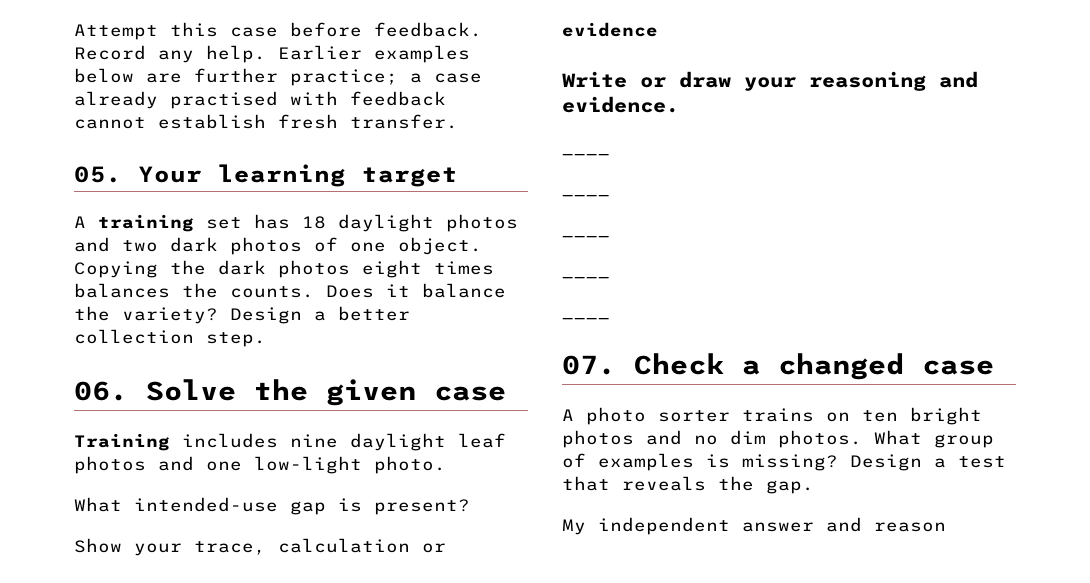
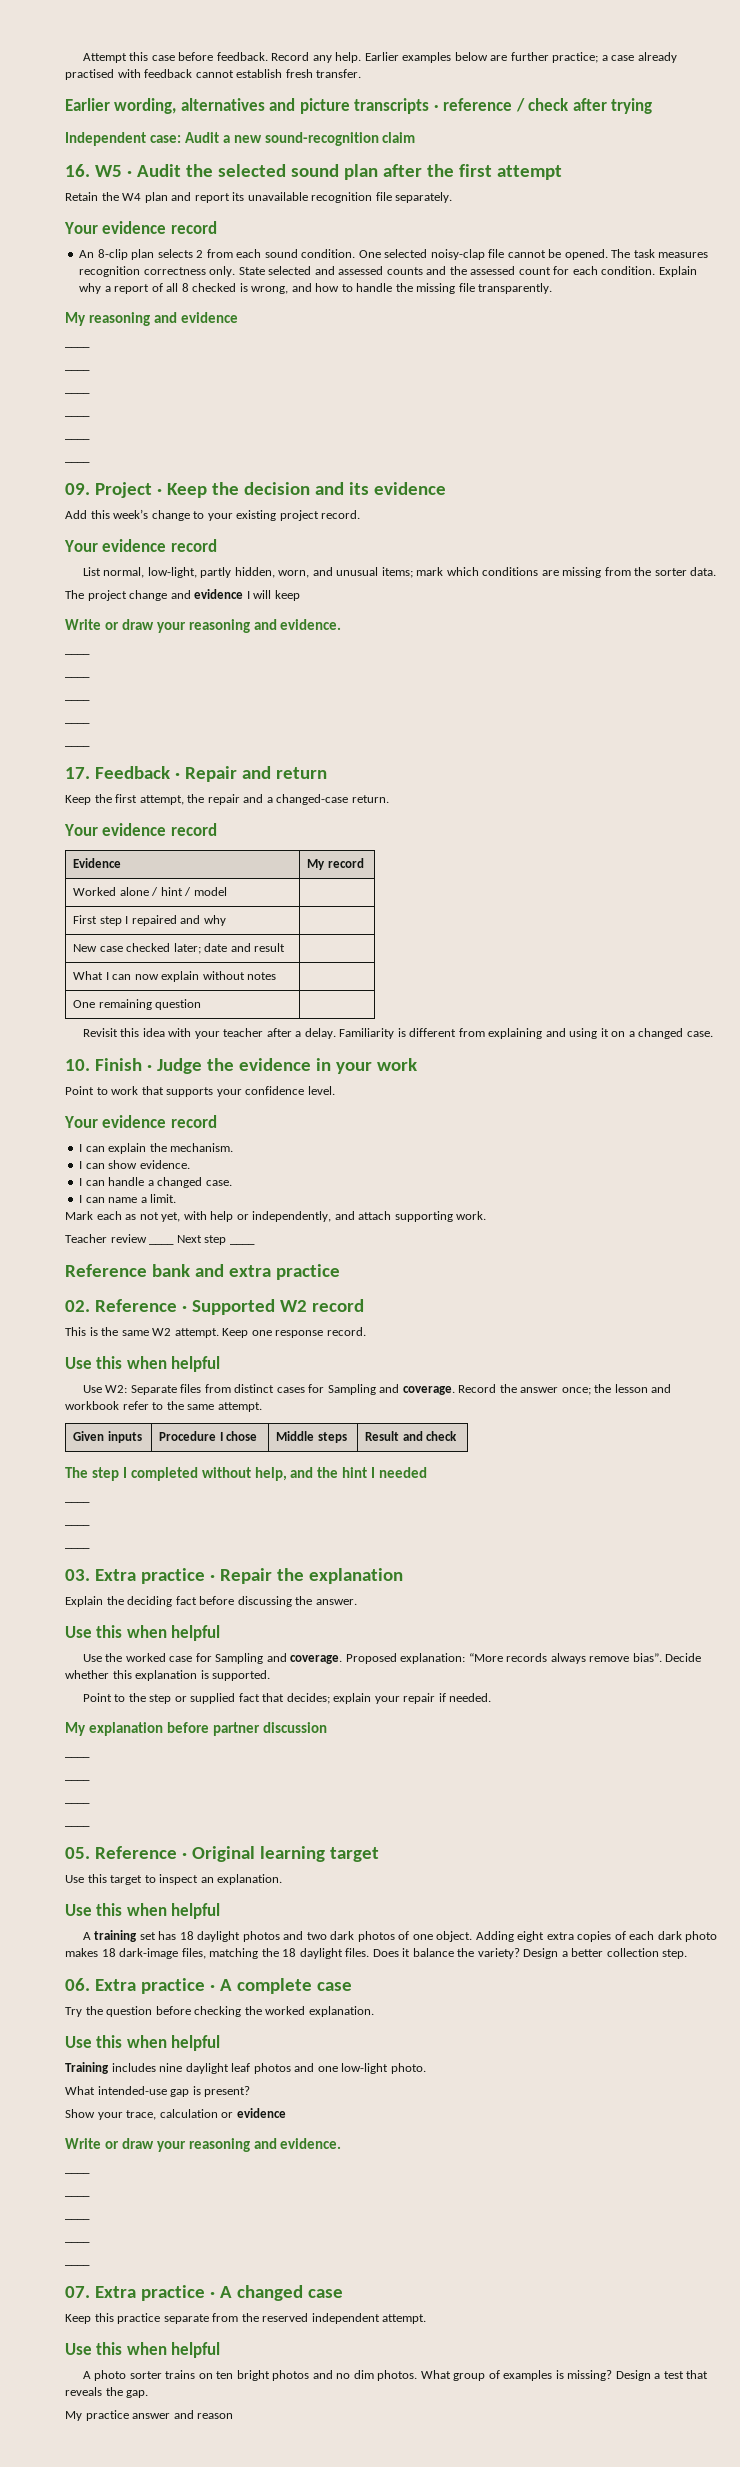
[74,164,458,187] 05. Your learning target -> [65,98,653,114] [65,132,416,146] [65,164,562,180] [65,192,453,203] [64,221,217,234] [79,249,709,260] [79,266,697,277] [79,283,553,294] [65,312,238,326] [65,346,90,348] [65,369,90,371] [65,392,90,394] [65,415,90,417] [65,438,90,440] [65,461,90,463] [65,482,446,498] [65,509,361,521] [64,539,217,552] [82,567,717,578] [65,589,300,601] [65,619,342,633] [65,653,90,655] [65,676,90,678] [65,699,90,701] [65,722,90,724] [65,745,90,747] [65,766,327,782] [65,794,389,805] [64,823,217,836] [73,858,122,868] [307,858,364,870] [73,887,227,896] [73,915,226,926] [73,943,286,954] [73,971,277,982] [73,999,202,1010] [82,1028,713,1039] [65,1058,417,1074] [65,1086,335,1097] [64,1115,217,1128] [79,1143,234,1154] [79,1160,190,1169] [79,1177,232,1188] [79,1194,177,1203] [65,1211,487,1222] [65,1234,147,1243] [149,1243,175,1245] [176,1235,255,1245] [65,1264,340,1280] [65,1299,364,1315] [65,1327,366,1338] [65,1356,221,1372] [82,1384,672,1395] [65,1401,262,1412] [73,1431,142,1443] [159,1431,258,1441] [276,1431,347,1443] [365,1431,458,1441] [65,1467,428,1481] [65,1501,90,1503] [65,1524,90,1526] [65,1547,90,1549] [65,1568,403,1584] [65,1596,357,1607] [65,1625,221,1641] [82,1653,702,1664] [65,1670,271,1681] [82,1693,492,1704] [65,1722,327,1736] [65,1756,90,1758] [65,1779,90,1781] [65,1802,90,1804] [65,1825,90,1827] [65,1846,379,1862] [65,1874,283,1885] [65,1903,221,1919] Earlier wording, alternatives and picture transcripts · reference / check after trying // Independent case: Audit a new sound-recognition claim // 16. W5 · Audit the selected sound plan after the first attempt // Retain the W4 plan and report its unavailable recognition file separately. // Your evidence record // An 8-clip plan selects 2 from each sound condition. One selected noisy-clap file cannot be opened. The task measures recognition correctness only. State selected and assessed counts and the assessed count for each condition. Explain why a report of all 8 checked is wrong, and how to handle the missing file transparently. // My reasoning and evidence // ____ // ____ // ____ // ____ // ____ // ____ // 09. Project · Keep the decision and its evidence // Add this week’s change to your existing project record. // Your evidence record // List normal, low-light, partly hidden, worn, and unusual items; mark which conditions are missing from the sorter data. // The project change and evidence I will keep // Write or draw your reasoning and evidence. // ____ // ____ // ____ // ____ // ____ // 17. Feedback · Repair and return // Keep the first attempt, the repair and a changed-case return. // Your evidence record // Evidence | My record // Worked alone / hint / model | // First step I repaired and why | // New case checked later; date and result | // What I can now explain without notes | // One remaining question | // Revisit this idea with your teacher after a delay. Familiarity is different from explaining and using it on a changed case. // 10. Finish · Judge the evidence in your work // Point to work that supports your confidence level. // Your evidence record // I can explain the mechanism. // I can show evidence. // I can handle a changed case. // I can name a limit. // Mark each as not yet, with help or independently, and attach supporting work. // Teacher review ____ Next step ____ // Reference bank and extra practice // 02. Reference · Supported W2 record // This is the same W2 attempt. Keep one response record. // Use this when helpful // Use W2: Separate files from distinct cases for Sampling and coverage. Record the answer once; the lesson and workbook refer to the same attempt. // Given inputs | Procedure I chose | Middle steps | Result and check // The step I completed without help, and the hint I needed // ____ // ____ // ____ // 03. Extra practice · Repair the explanation // Explain the deciding fact before discussing the answer. // Use this when helpful // Use the worked case for Sampling and coverage. Proposed explanation: “More records always remove bias”. Decide whether this explanation is supported. // Point to the step or supplied fact that decides; explain your repair if needed. // My explanation before partner discussion // ____ // ____ // ____ // ____ // 05. Reference · Original learning target // Use this target to inspect an explanation. // Use this when helpful
[74,260,494,278] [74,283,314,298] Copying the dark photos eight times balances the counts. -> [475,1931,718,1942] [65,1948,370,1959] Adding eight extra copies of each dark photo makes 18 dark-image files, matching the 18 daylight files.
[146,379,506,406] Solve the given case -> [94,1978,352,1994] [65,2006,374,2017] [65,2035,221,2051] Extra practice · A complete case // Try the question before checking the worked explanation. // Use this when helpful
[634,353,994,380] Check a changed case -> [94,2285,343,2301] [65,2313,427,2324] [65,2342,221,2358] Extra practice · A changed case // Keep this practice separate from the reserved independent attempt. // Use this when helpful
[598,517,730,535] independent -> [85,2410,129,2421] practice

